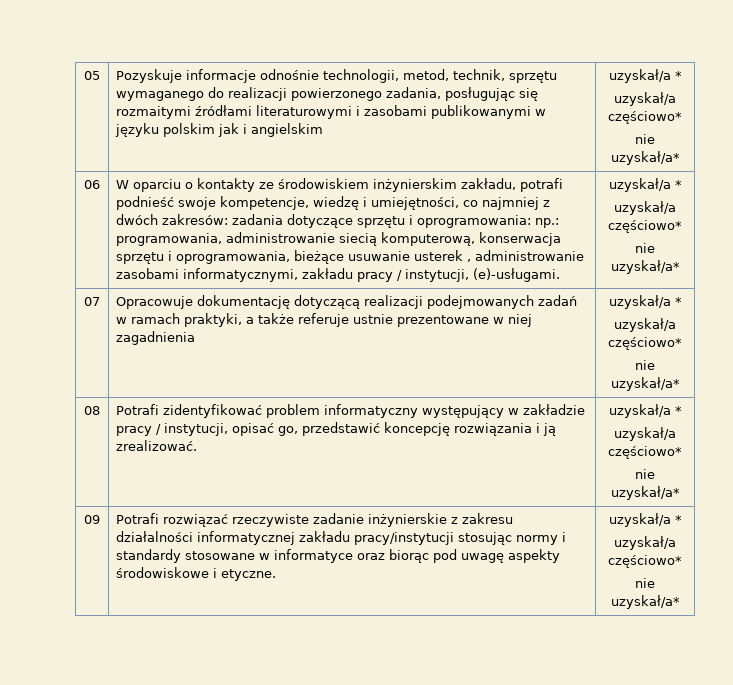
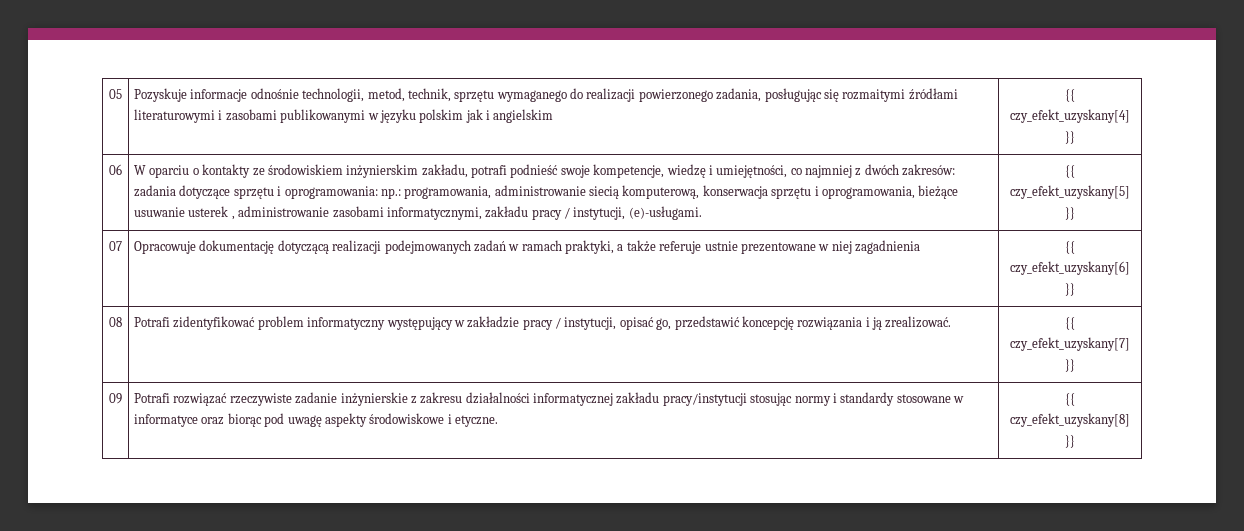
[608,69,682,83] [614,92,676,106] [608,111,682,124] [635,134,655,144] [610,151,680,165] uzyskał/a * // uzyskał/a częściowo* // nie uzyskał/a* -> [1065,89,1075,102] [1010,109,1130,123] [1065,131,1075,144] {{ czy_efekt_uzyskany[4] }}
[608,178,682,192] [614,201,676,215] [608,220,682,233] [635,243,655,253] [610,260,680,274] uzyskał/a * // uzyskał/a częściowo* // nie uzyskał/a* -> [1065,165,1075,178] [1010,185,1130,199] [1065,207,1075,220] {{ czy_efekt_uzyskany[5] }}
[608,295,682,309] [614,318,676,332] [608,337,682,350] [635,360,655,370] [610,377,680,391] uzyskał/a * // uzyskał/a częściowo* // nie uzyskał/a* -> [1065,241,1075,254] [1010,261,1130,275] [1065,283,1075,296] {{ czy_efekt_uzyskany[6] }}
[608,404,682,418] [614,427,676,441] [608,446,682,459] [635,469,655,479] [610,486,680,500] uzyskał/a * // uzyskał/a częściowo* // nie uzyskał/a* -> [1065,317,1075,330] [1010,337,1130,351] [1065,359,1075,372] {{ czy_efekt_uzyskany[7] }}
[608,513,682,527] [614,536,676,550] [608,555,682,568] [635,578,655,588] [610,595,680,609] uzyskał/a * // uzyskał/a częściowo* // nie uzyskał/a* -> [1065,393,1075,406] [1010,413,1130,427] [1065,435,1075,448] {{ czy_efekt_uzyskany[8] }}

